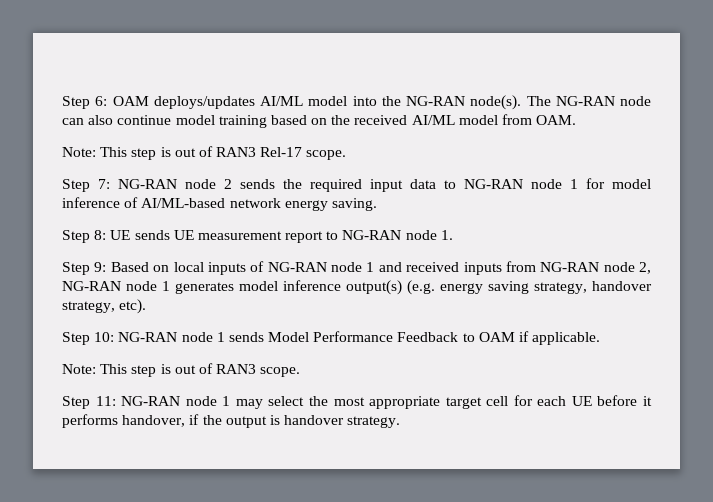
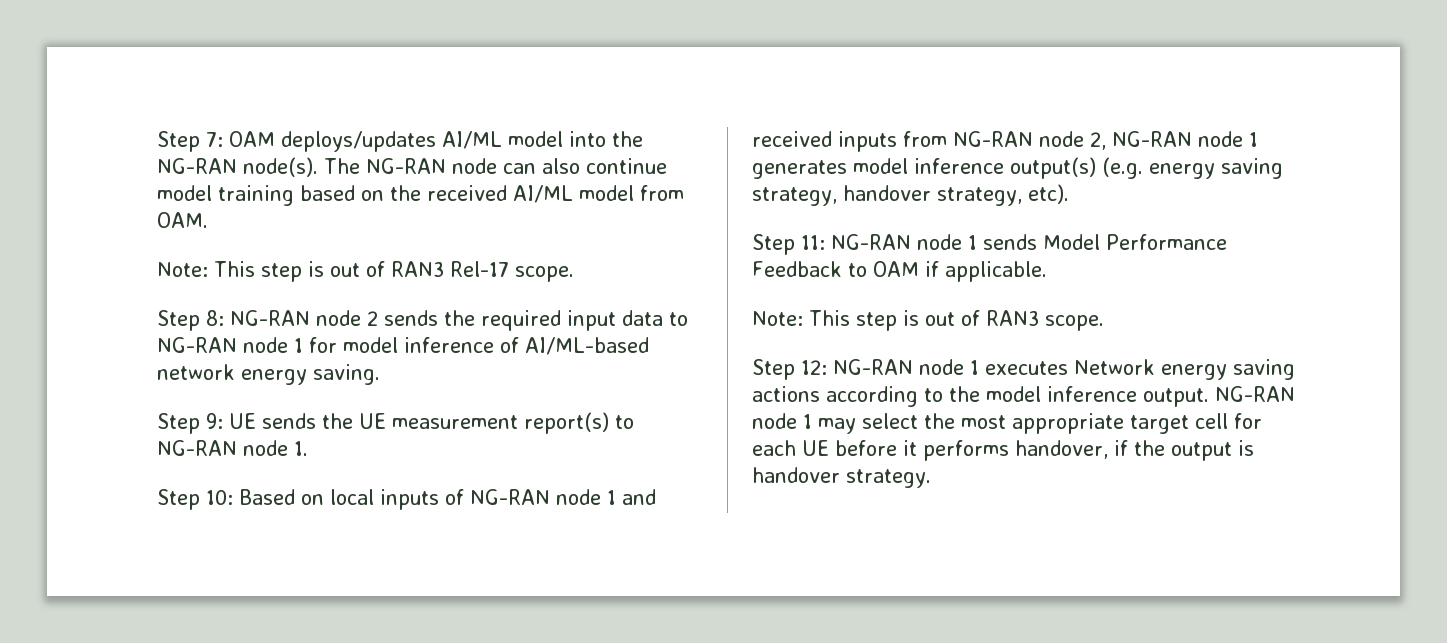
[62,96,108,109] Step 6: -> [157,131,223,152] Step 7:
[98,179,110,189] 7: -> [206,310,224,326] 8:
[94,230,107,240] 8: -> [206,413,223,429] 9:
(170, 235) none -> [322,413,353,429] the
[285,231,324,243] report -> [524,412,609,434] report(s)
[94,262,107,272] 9: -> [206,490,233,505] 10:
[94,332,115,342] 10: -> [801,235,825,250] 11:
[95,396,116,406] 11: -> [801,359,1295,380] [752,386,1209,407] 12: NG-RAN node 1 executes Network energy saving actions according to the model inference output.

